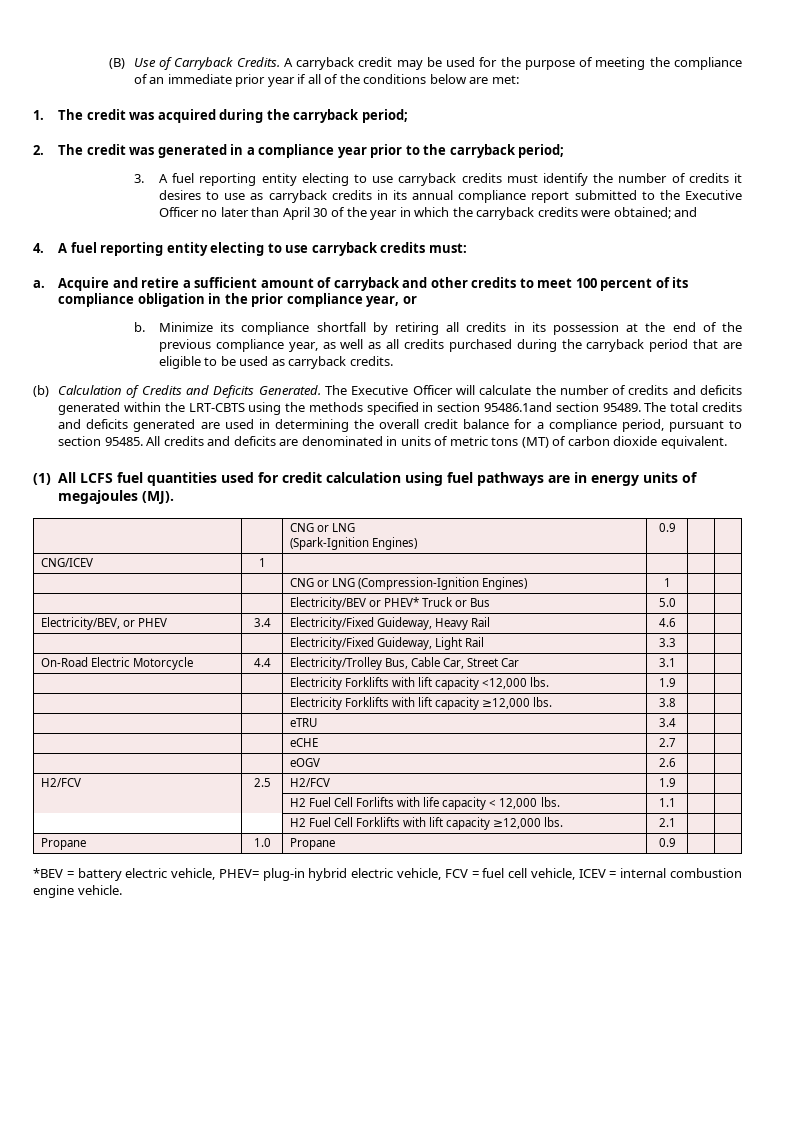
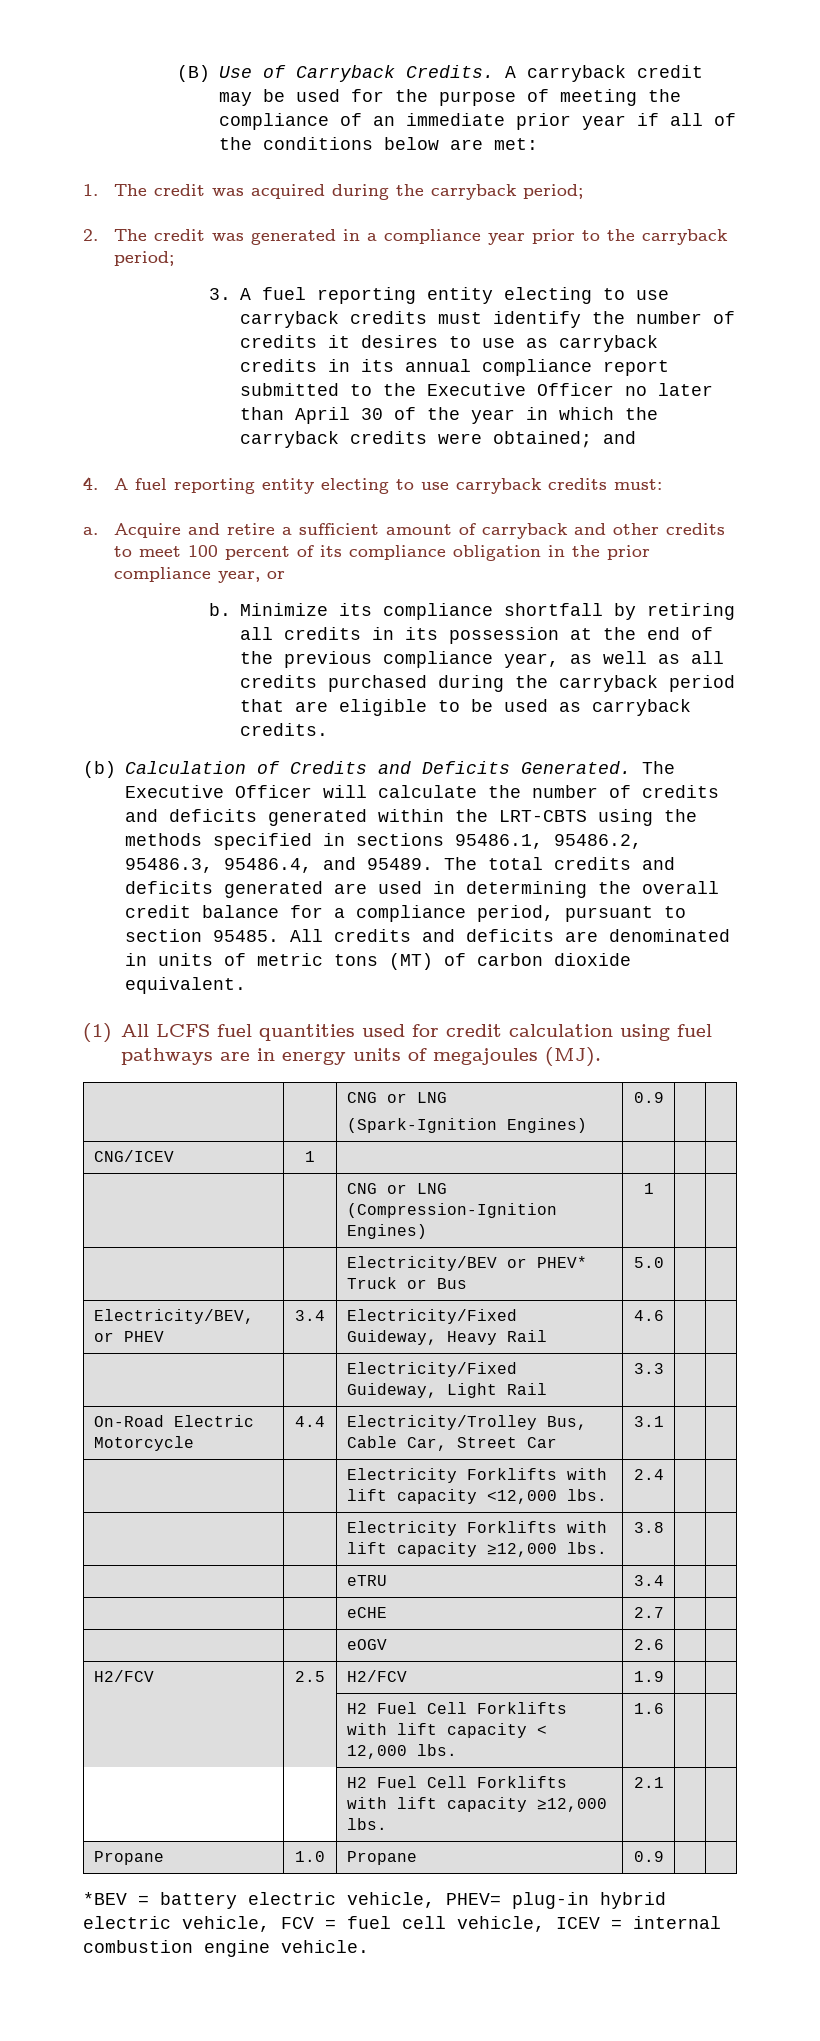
[437,402,599,412] section 95486.1and section -> [356,833,642,849] [125,857,356,873] sections 95486.1, 95486.2, 95486.3, 95486.4, and
[658,678,676,687] 1.9 -> [633,1469,664,1480] 2.4
[355,797,440,807] Forlifts with life -> [476,1702,567,1714] [346,1723,437,1735] Forklifts with lift
[658,798,676,807] 1.1 -> [633,1703,664,1714] 1.6

